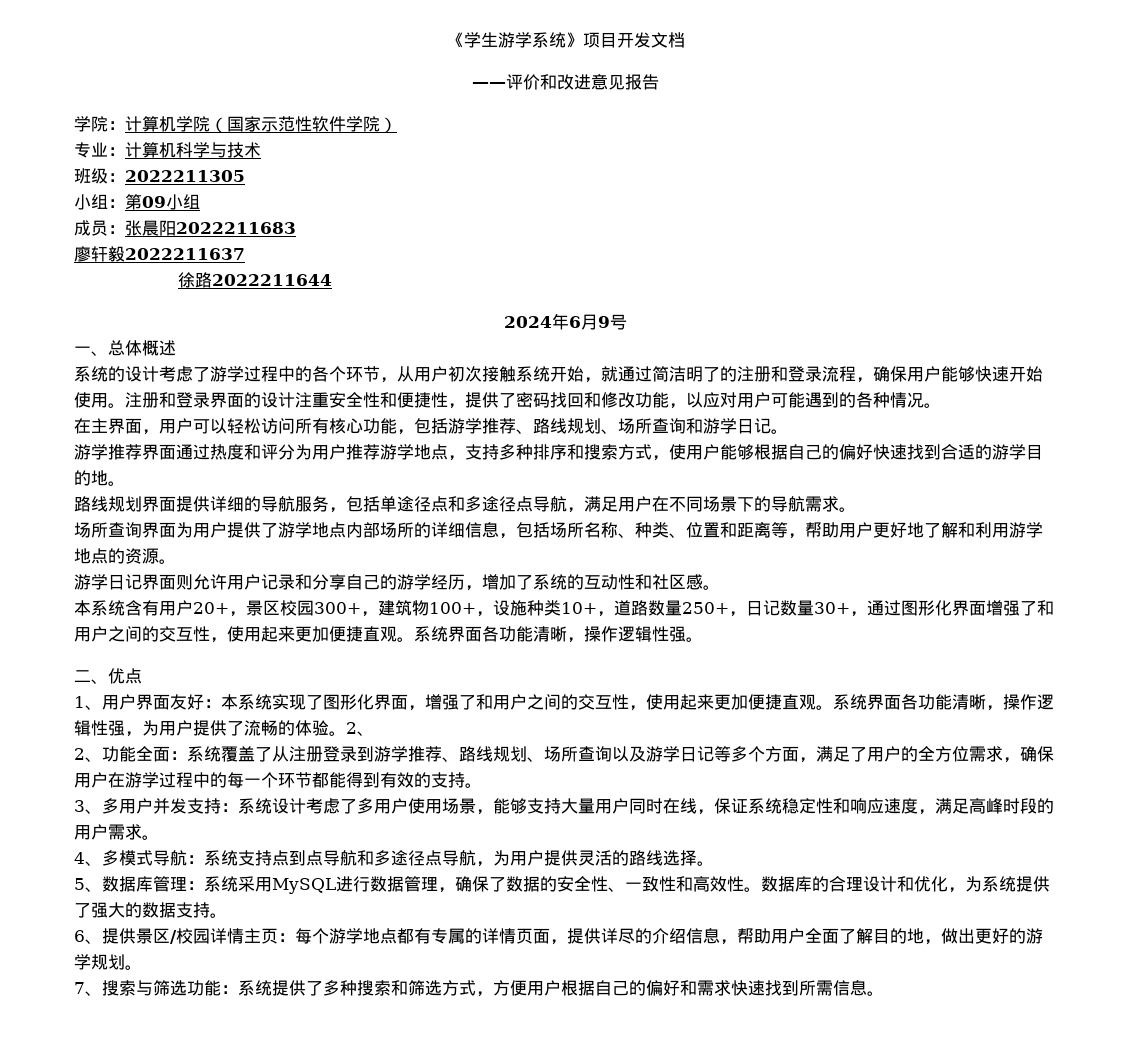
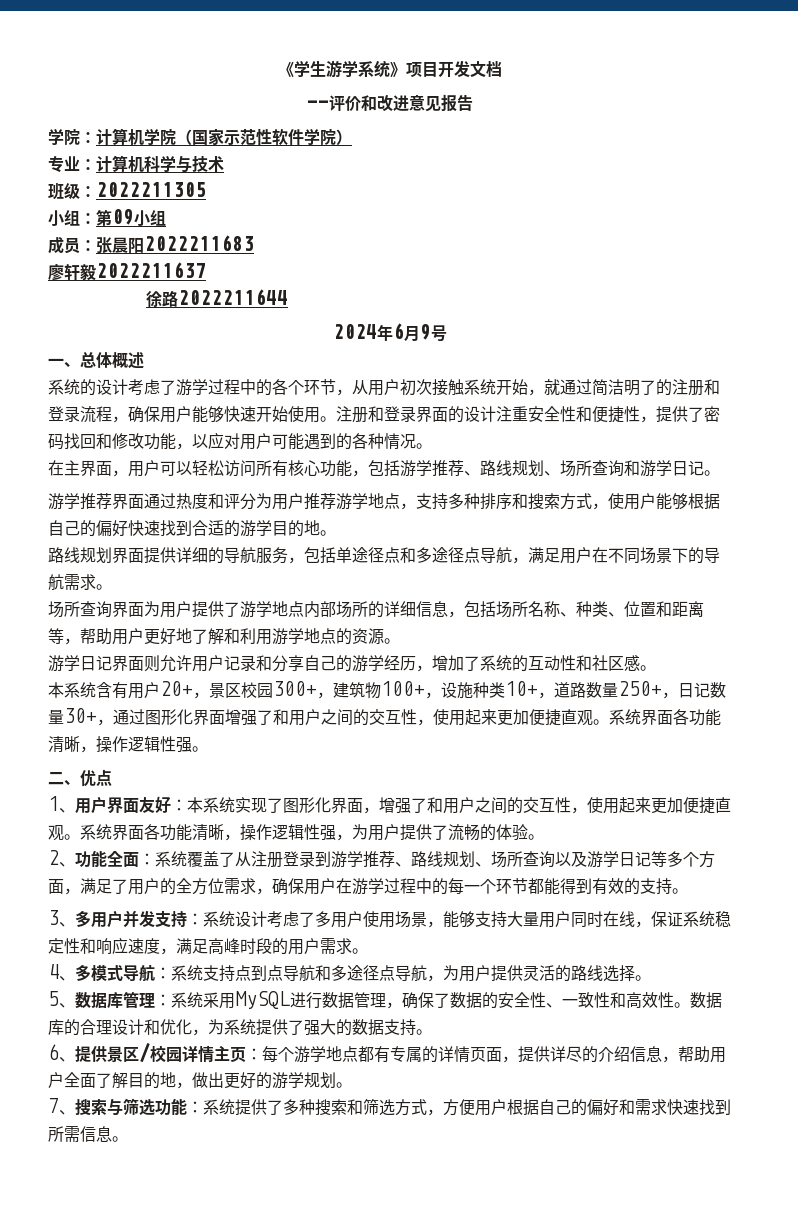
[346,722,374,736] 2、 -> (544, 837) none

